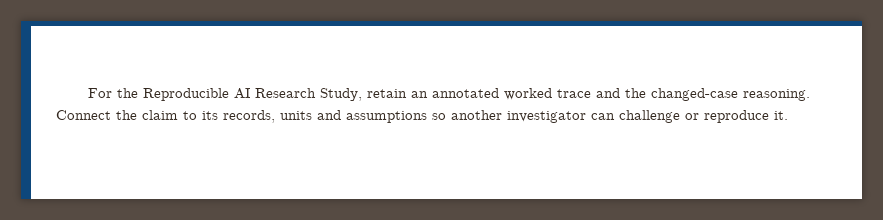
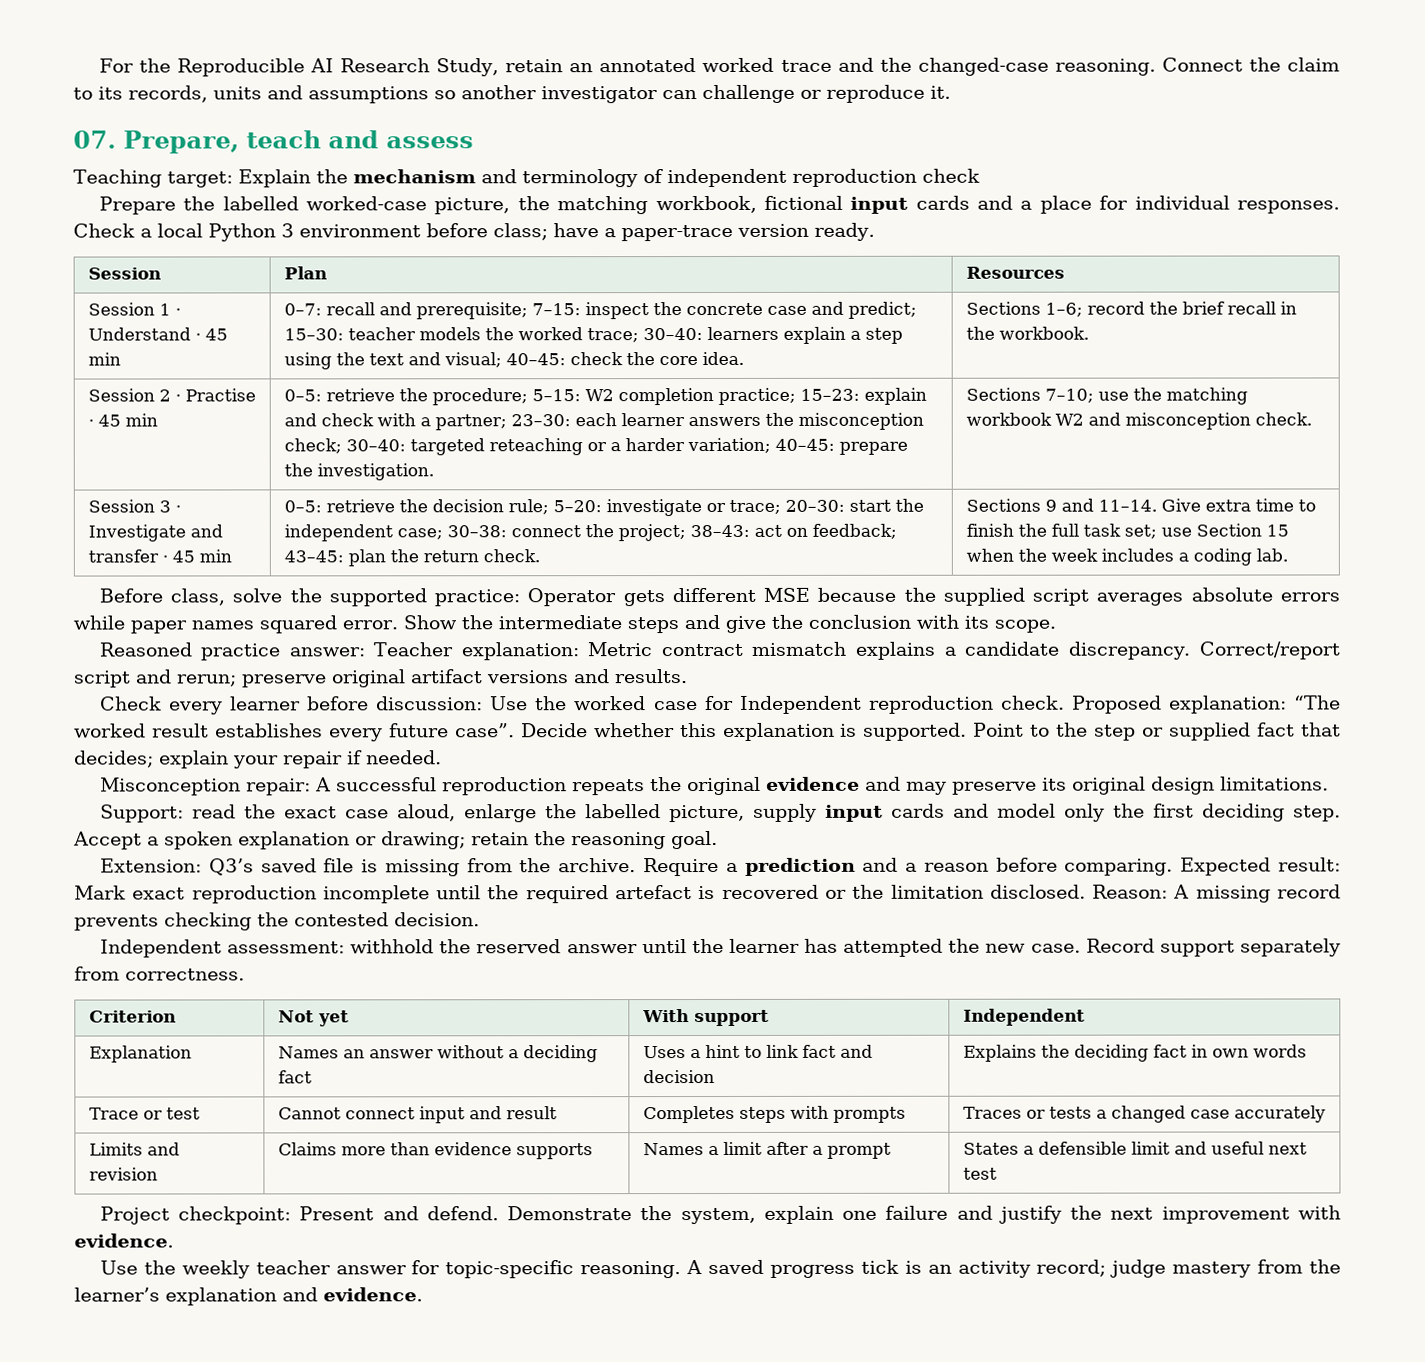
(788, 115) none -> [73,130,474,154] [73,168,980,188] [98,195,1340,215] [73,222,875,242] [87,267,161,280] [283,266,327,280] [965,266,1065,279] [87,302,181,316] [87,327,228,341] [87,352,121,366] [283,301,917,320] [283,326,903,344] [283,351,744,370] [965,301,1297,317] [965,326,1089,340] [87,388,256,402] [87,413,158,427] [283,387,927,406] [283,412,924,431] [283,437,908,456] [283,463,434,481] [965,387,1248,405] [965,412,1312,430] [87,499,181,513] [87,524,223,542] [87,549,232,563] [283,498,924,517] [283,523,897,542] [283,549,540,567] [965,498,1316,512] [965,523,1289,539] [965,548,1288,566] [98,587,1340,607] [73,614,1056,634] [98,641,1340,661] [73,669,688,688] [99,695,1341,715] [74,722,1341,742] [74,750,442,769] [99,776,1329,796] [99,803,1342,823] [73,830,718,850] [99,857,1341,877] [74,884,1341,904] [74,912,480,931] [99,938,1341,958] [74,966,245,981] [88,1010,176,1023] [277,1010,349,1027] [641,1009,769,1027] [962,1008,1085,1026] [88,1045,192,1063] [277,1045,598,1063] [277,1070,312,1084] [642,1044,873,1059] [642,1069,715,1084] [962,1044,1307,1062] [88,1107,200,1120] [277,1106,557,1124] [642,1105,906,1124] [962,1105,1326,1123] [88,1142,180,1156] [88,1167,158,1181] [277,1142,593,1160] [642,1141,891,1159] [962,1141,1307,1155] [962,1167,997,1180] [99,1205,1342,1225] [74,1233,174,1248] [99,1259,1342,1279] [74,1287,423,1306] // 07. Prepare, teach and assess // Teaching target: Explain the mechanism and terminology of independent reproduction check // Prepare the labelled worked-case picture, the matching workbook, fictional input cards and a place for individual responses. Check a local Python 3 environment before class; have a paper-trace version ready. // Session | Plan | Resources // Session 1 · Understand · 45 min | 0–7: recall and prerequisite; 7–15: inspect the concrete case and predict; 15–30: teacher models the worked trace; 30–40: learners explain a step using the text and visual; 40–45: check the core idea. | Sections 1–6; record the brief recall in the workbook. // Session 2 · Practise · 45 min | 0–5: retrieve the procedure; 5–15: W2 completion practice; 15–23: explain and check with a partner; 23–30: each learner answers the misconception check; 30–40: targeted reteaching or a harder variation; 40–45: prepare the investigation. | Sections 7–10; use the matching workbook W2 and misconception check. // Session 3 · Investigate and transfer · 45 min | 0–5: retrieve the decision rule; 5–20: investigate or trace; 20–30: start the independent case; 30–38: connect the project; 38–43: act on feedback; 43–45: plan the return check. | Sections 9 and 11–14. Give extra time to finish the full task set; use Section 15 when the week includes a coding lab. // Before class, solve the supported practice: Operator gets different MSE because the supplied script averages absolute errors while paper names squared error. Show the intermediate steps and give the conclusion with its scope. // Reasoned practice answer: Teacher explanation: Metric contract mismatch explains a candidate discrepancy. Correct/report script and rerun; preserve original artifact versions and results. // Check every learner before discussion: Use the worked case for Independent reproduction check. Proposed explanation: “The worked result establishes every future case”. Decide whether this explanation is supported. Point to the step or supplied fact that decides; explain your repair if needed. // Misconception repair: A successful reproduction repeats the original evidence and may preserve its original design limitations. // Support: read the exact case aloud, enlarge the labelled picture, supply input cards and model only the first deciding step. Accept a spoken explanation or drawing; retain the reasoning goal. // Extension: Q3’s saved file is missing from the archive. Require a prediction and a reason before comparing. Expected result: Mark exact reproduction incomplete until the required artefact is recovered or the limitation disclosed. Reason: A missing record prevents checking the contested decision. // Independent assessment: withhold the reserved answer until the learner has attempted the new case. Record support separately from correctness. // Criterion | Not yet | With support | Independent // Explanation | Names an answer without a deciding fact | Uses a hint to link fact and decision | Explains the deciding fact in own words // Trace or test | Cannot connect input and result | Completes steps with prompts | Traces or tests a changed case accurately // Limits and revision | Claims more than evidence supports | Names a limit after a prompt | States a defensible limit and useful next test // Project checkpoint: Present and defend. Demonstrate the system, explain one failure and justify the next improvement with evidence. // Use the weekly teacher answer for topic-specific reasoning. A saved progress tick is an activity record; judge mastery from the learner’s explanation and evidence.

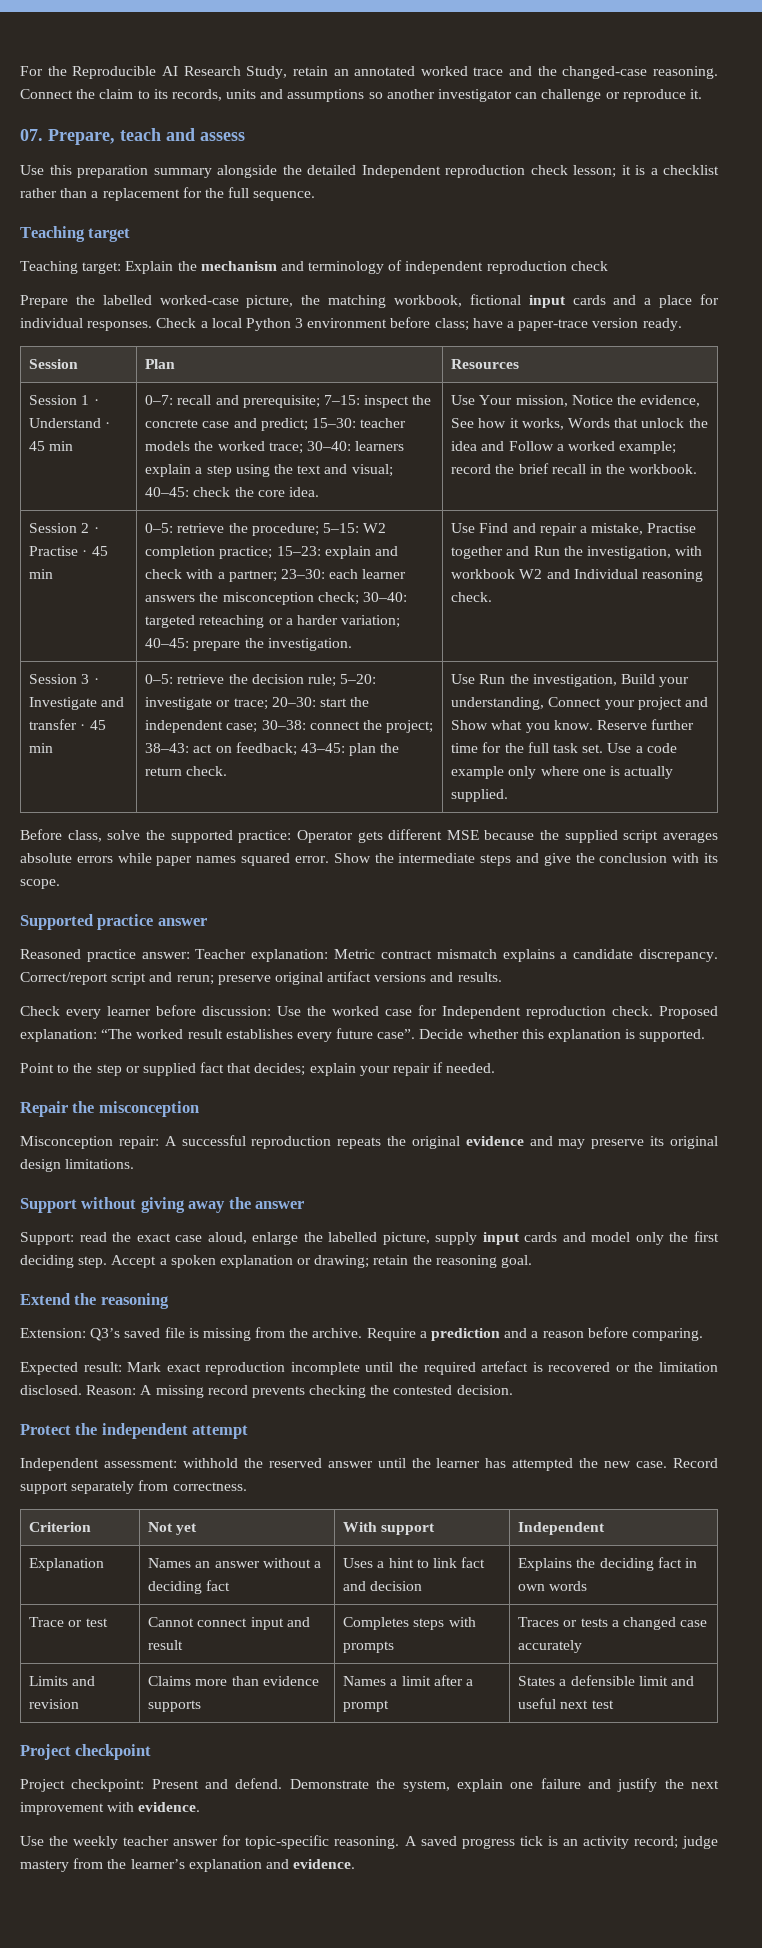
(474, 142) none -> [20,165,719,178] [20,187,316,201] [20,226,131,242] // Use this preparation summary alongside the detailed Independent reproduction check lesson; it is a checklist rather than a replacement for the full sequence. // Teaching target
[965,301,1083,317] Sections 1–6; -> [451,395,701,407] [451,418,708,430] [451,441,677,454] Use Your mission, Notice the evidence, See how it works, Words that unlock the idea and Follow a worked example;
[965,387,1248,405] Sections 7–10; use the matching -> [451,523,697,536] [451,546,703,559] Use Find and repair a mistake, Practise together and Run the investigation, with
[1124,412,1251,430] misconception -> [573,569,704,582] Individual reasoning
[965,498,1316,512] [965,523,1289,539] [965,548,1288,566] Sections 9 and 11–14. Give extra time to finish the full task set; use Section 15 when the week includes a coding lab. -> [451,674,690,687] [451,697,709,710] [451,719,695,733] [451,742,677,753] [451,766,674,779] [451,789,509,802] Use Run the investigation, Build your understanding, Connect your project and Show what you know. Reserve further time for the full task set. Use a code example only where one is actually supplied.
(1056, 626) none -> [20,914,207,930] // Supported practice answer
(968, 731) none -> (706, 1035) //
(442, 757) none -> [20,1101,199,1117] // Repair the misconception
(1329, 783) none -> [20,1197,305,1213] // Support without giving away the answer
(718, 840) none -> [20,1293,169,1309] // Extend the reasoning
(1174, 867) none -> (703, 1334) //
(480, 919) none -> [20,1423,249,1439] // Protect the independent attempt
(997, 1173) none -> [20,1744,152,1760] // Project checkpoint

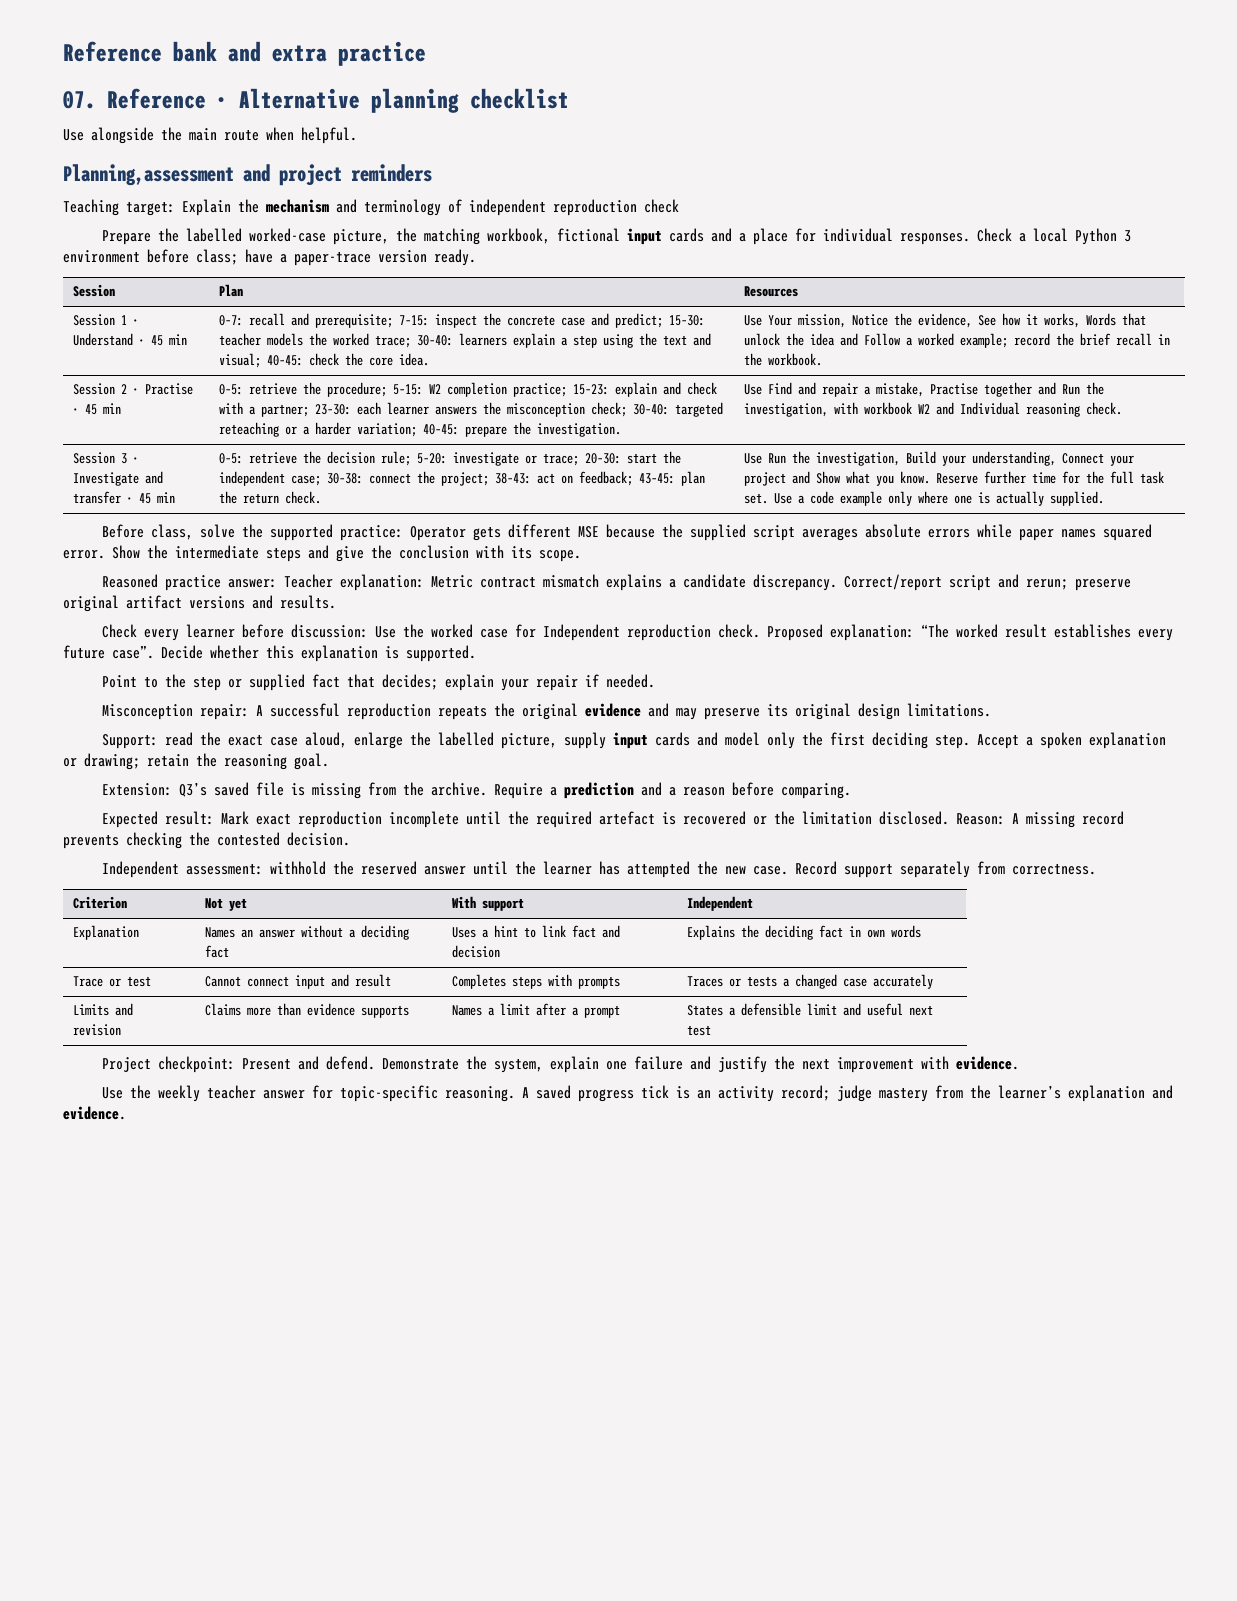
[20,66,718,79] [20,89,702,102] [20,128,245,145] [20,165,719,178] [20,187,316,201] [20,226,131,242] For the Reproducible AI Research Study, retain an annotated worked trace and the changed-case reasoning. Connect the claim to its records, units and assumptions so another investigator can challenge or reproduce it. // 07. Prepare, teach and assess // Use this preparation summary alongside the detailed Independent reproduction check lesson; it is a checklist rather than a replacement for the full sequence. // Teaching target -> [63,41,426,66] [63,88,569,113] [63,127,357,144] [63,164,432,186] Reference bank and extra practice // 07. Reference · Alternative planning checklist // Use alongside the main route when helpful. // Planning,assessment and project reminders
[20,914,207,930] // Supported practice answer -> (581, 556) none
[20,1101,199,1117] // Repair the misconception -> (655, 681) none
[20,1197,305,1213] // Support without giving away the answer -> (991, 710) none
[20,1293,169,1309] // Extend the reasoning -> (329, 761) none
[20,1423,249,1439] // Protect the independent attempt -> (350, 839) none
[20,1744,152,1760] // Project checkpoint -> (711, 1030) none

